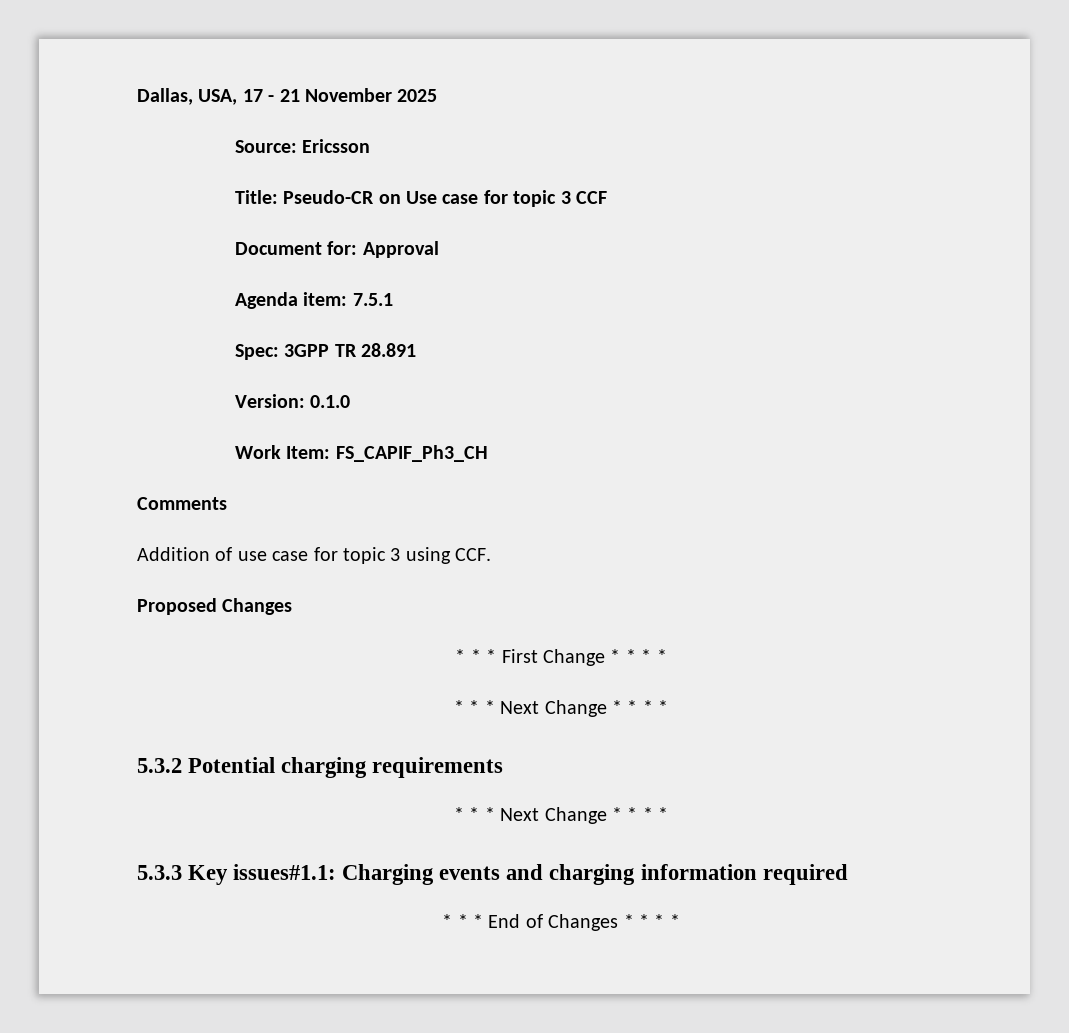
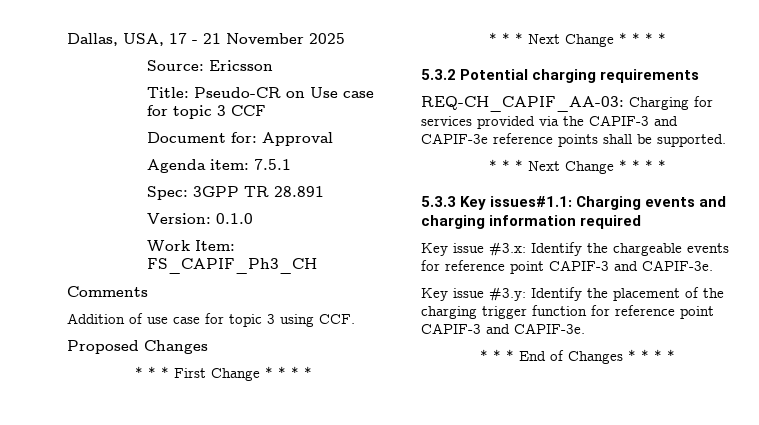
(504, 767) none -> [421,96,713,112] [421,115,678,129] [421,133,726,147] // REQ-CH_CAPIF_AA-03: Charging for services provided via the CAPIF-3 and CAPIF-3e reference points shall be supported.
(848, 874) none -> [421,242,729,256] [421,260,713,274] [421,287,724,301] [421,305,714,319] [421,323,585,334] // Key issue #3.x: Identify the chargeable events for reference point CAPIF-3 and CAPIF-3e. // Key issue #3.y: Identify the placement of the charging trigger function for reference point CAPIF-3 and CAPIF-3e.

